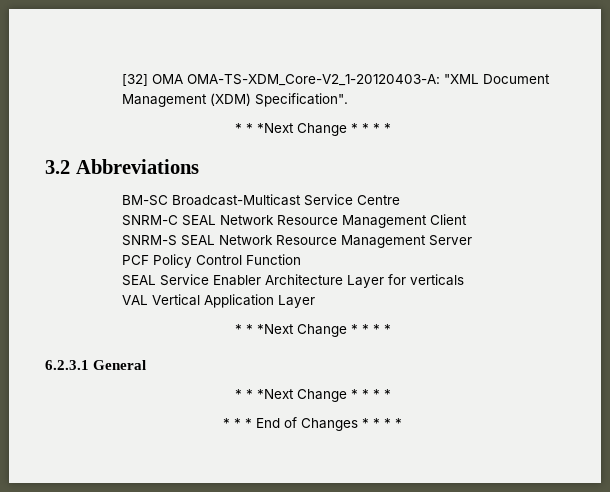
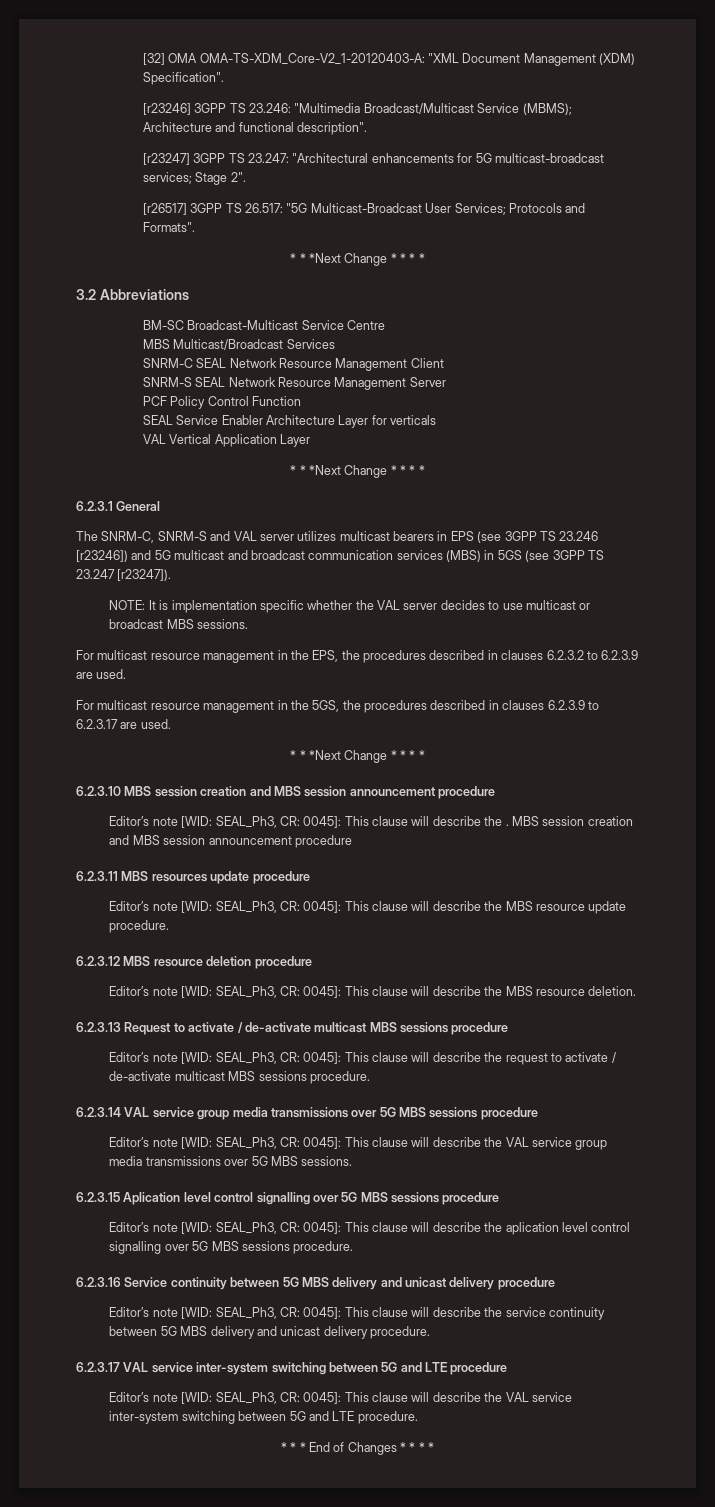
(348, 100) none -> [142,103,572,115] [142,122,368,135] [142,153,604,165] [142,172,246,185] [142,203,586,215] [142,222,195,232] // [r23246] 3GPP TS 23.246: "Multimedia Broadcast/Multicast Service (MBMS); Architecture and functional description". // [r23247] 3GPP TS 23.247: "Architectural enhancements for 5G multicast-broadcast services; Stage 2". // [r26517] 3GPP TS 26.517: "5G Multicast-Broadcast User Services; Protocols and Formats".
(400, 200) none -> [142,339,335,350] // MBS Multicast/Broadcast Services
[234,389,391,402] // * * *Next Change * * * * -> [76,531,599,543] [76,550,604,562] [76,569,172,581] [109,600,591,613] [109,619,249,629] [76,650,639,663] [76,669,127,679] [76,700,599,713] [76,719,171,729] [290,750,425,763] [76,786,495,799] [109,816,633,828] [109,835,352,848] [76,871,310,884] [109,901,627,914] [109,920,170,933] [76,956,312,969] [109,986,637,998] [76,1022,509,1035] [109,1052,616,1065] [109,1071,370,1084] [76,1107,538,1120] [109,1137,608,1150] [109,1156,353,1166] [76,1192,500,1205] [109,1222,631,1235] [109,1241,354,1254] [76,1277,555,1290] [109,1307,605,1320] [109,1326,431,1339] [76,1362,508,1375] [109,1392,572,1404] [109,1411,418,1424] // The SNRM-C, SNRM-S and VAL server utilizes multicast bearers in EPS (see 3GPP TS 23.246 [r23246]) and 5G multicast and broadcast communication services (MBS) in 5GS (see 3GPP TS 23.247 [r23247]). // NOTE: It is implementation specific whether the VAL server decides to use multicast or broadcast MBS sessions. // For multicast resource management in the EPS, the procedures described in clauses 6.2.3.2 to 6.2.3.9 are used. // For multicast resource management in the 5GS, the procedures described in clauses 6.2.3.9 to 6.2.3.17 are used. // * * *Next Change * * * * // 6.2.3.10 MBS session creation and MBS session announcement procedure // Editor’s note [WID: SEAL_Ph3, CR: 0045]: This clause will describe the . MBS session creation and MBS session announcement procedure // 6.2.3.11 MBS resources update procedure // Editor’s note [WID: SEAL_Ph3, CR: 0045]: This clause will describe the MBS resource update procedure. // 6.2.3.12 MBS resource deletion procedure // Editor’s note [WID: SEAL_Ph3, CR: 0045]: This clause will describe the MBS resource deletion. // 6.2.3.13 Request to activate / de-activate multicast MBS sessions procedure // Editor’s note [WID: SEAL_Ph3, CR: 0045]: This clause will describe the request to activate / de-activate multicast MBS sessions procedure. // 6.2.3.14 VAL service group media transmissions over 5G MBS sessions procedure // Editor’s note [WID: SEAL_Ph3, CR: 0045]: This clause will describe the VAL service group media transmissions over 5G MBS sessions. // 6.2.3.15 Aplication level control signalling over 5G MBS sessions procedure // Editor’s note [WID: SEAL_Ph3, CR: 0045]: This clause will describe the aplication level control signalling over 5G MBS sessions procedure. // 6.2.3.16 Service continuity between 5G MBS delivery and unicast delivery procedure // Editor’s note [WID: SEAL_Ph3, CR: 0045]: This clause will describe the service continuity between 5G MBS delivery and unicast delivery procedure. // 6.2.3.17 VAL service inter-system switching between 5G and LTE procedure // Editor’s note [WID: SEAL_Ph3, CR: 0045]: This clause will describe the VAL service inter-system switching between 5G and LTE procedure.

